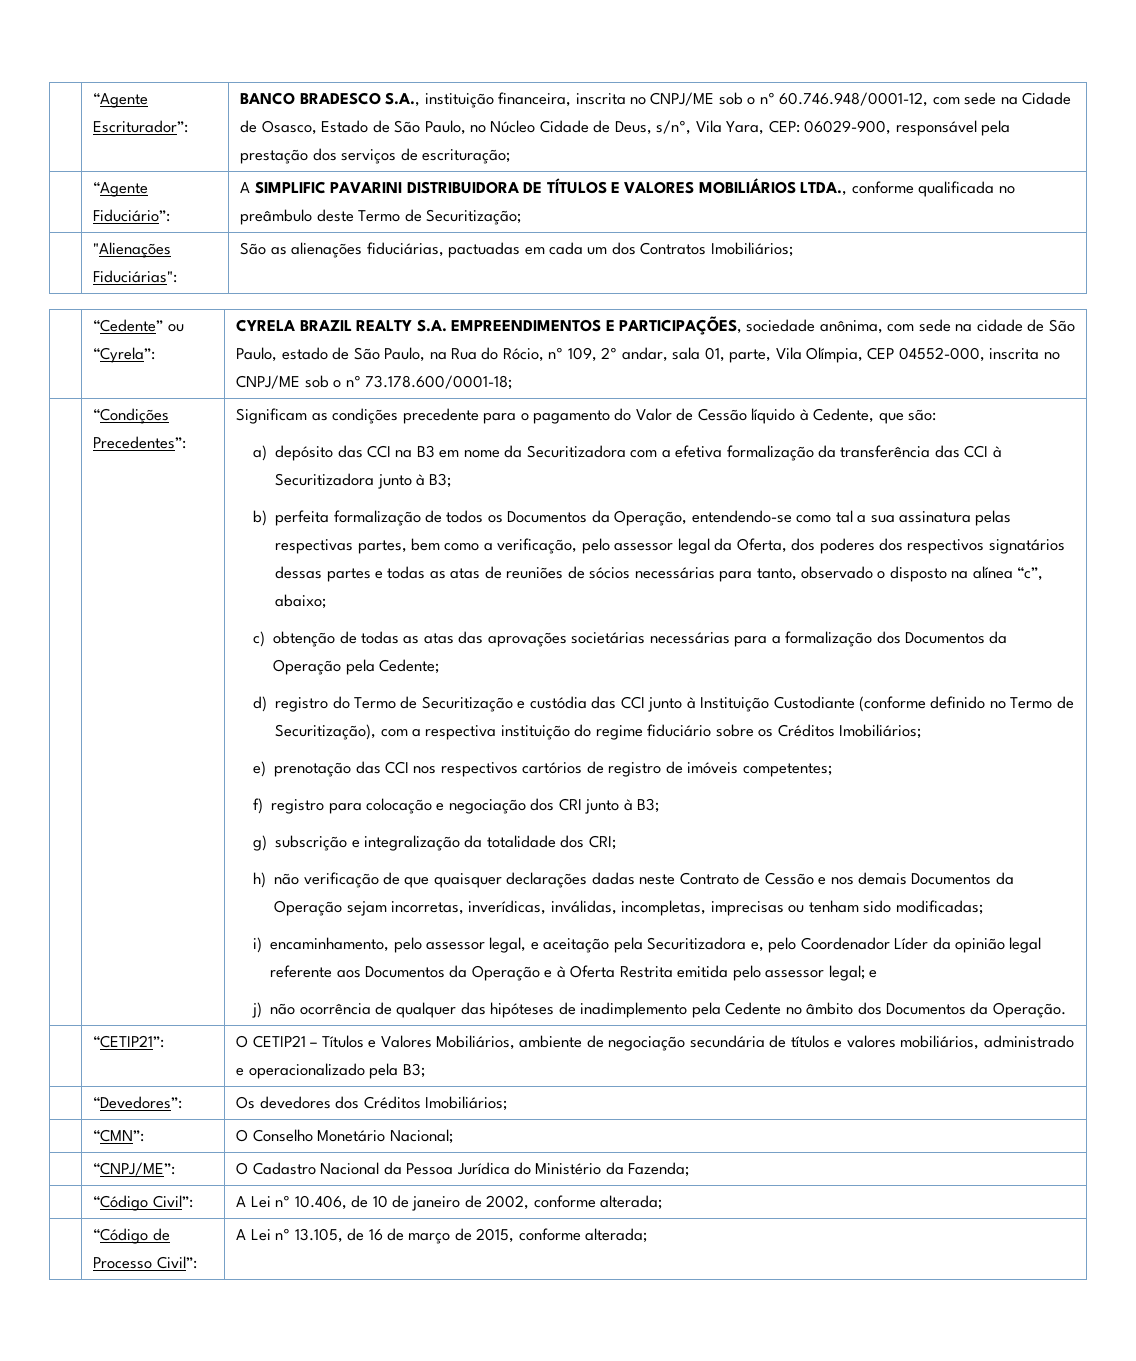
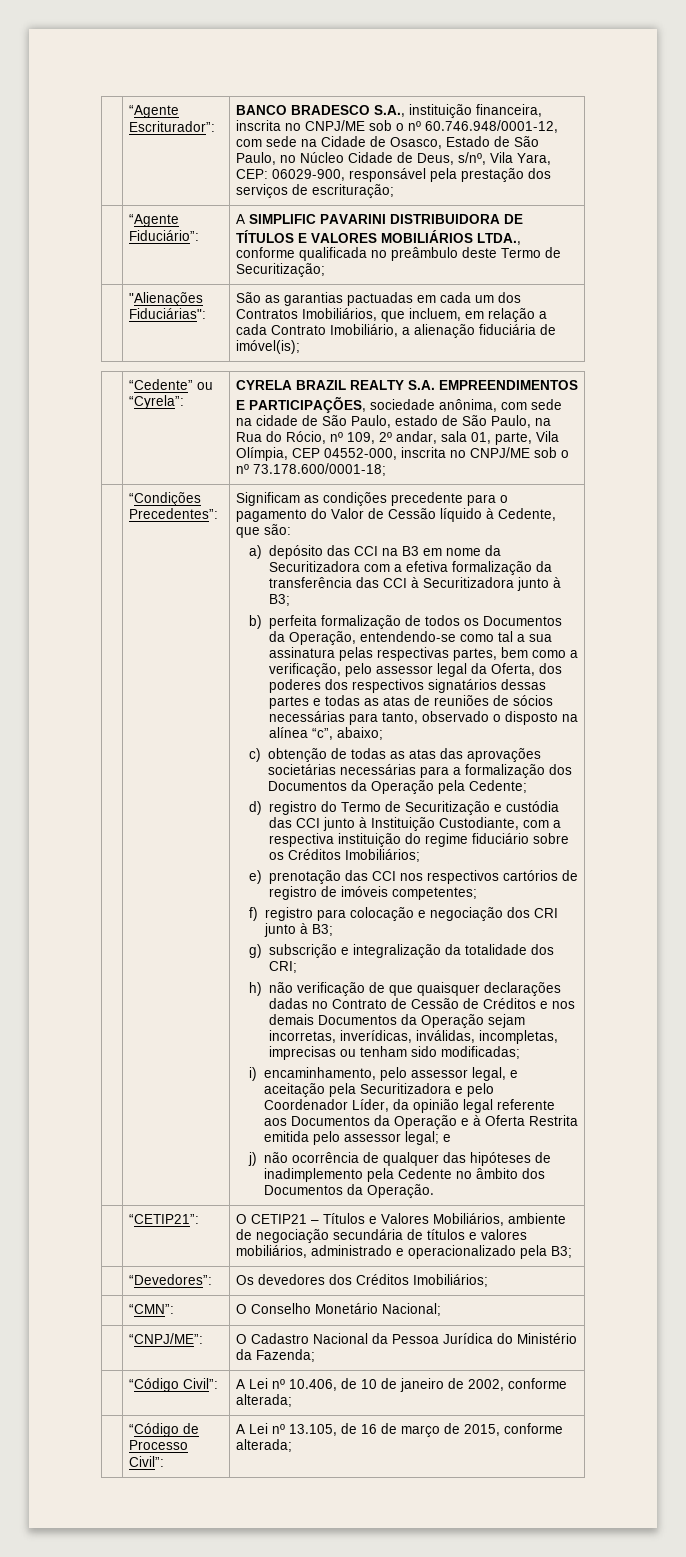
[291,242,444,258] alienações fiduciárias, -> [283,292,343,306] garantias
[710,242,793,257] Imobiliários; -> [301,308,547,322] [235,324,556,338] [235,340,300,354] Imobiliários, que incluem, em relação a cada Contrato Imobiliário, a alienação fiduciária de imóvel(is);
[773,696,1074,712] [275,724,377,740] Custodiante (conforme definido no Termo de Securitização), -> [438,817,519,830] Custodiante,
[639,874,676,885] neste -> [311,1001,328,1009] no
(814, 878) none -> [462,998,536,1009] de Créditos
[750,942,764,952] e, -> [454,1086,463,1094] e
[894,937,929,950] Líder -> [351,1099,389,1112] Líder,

